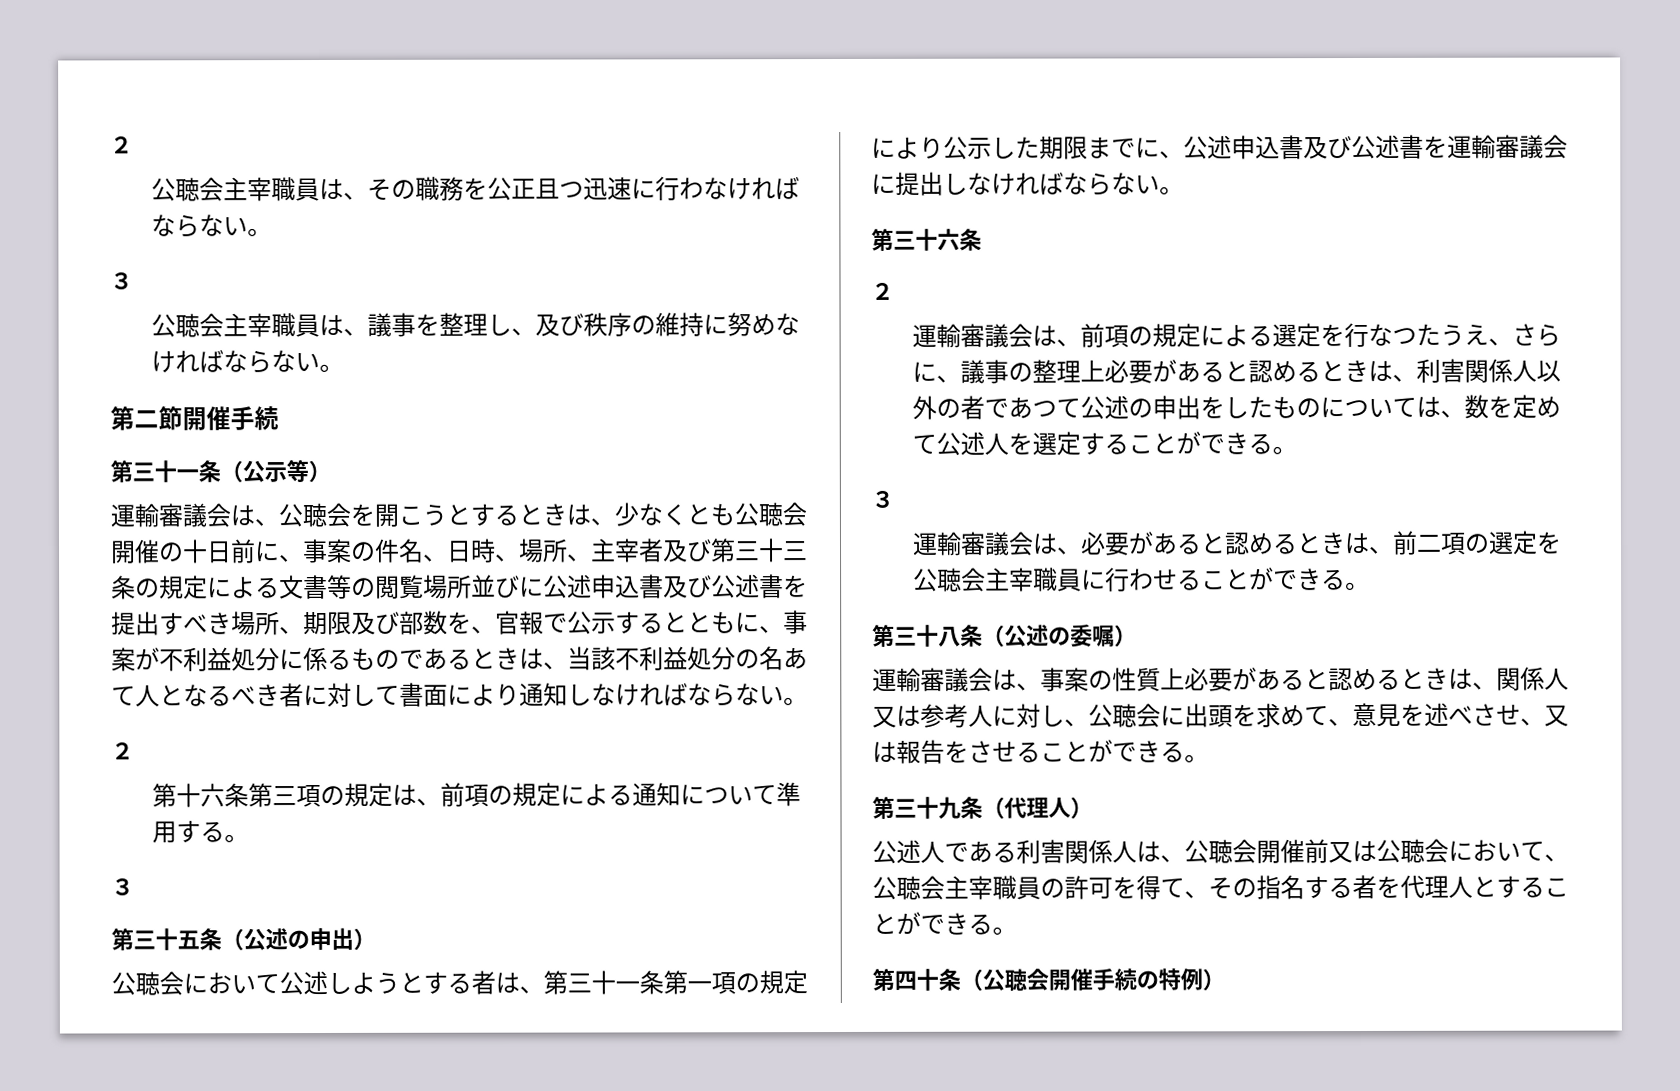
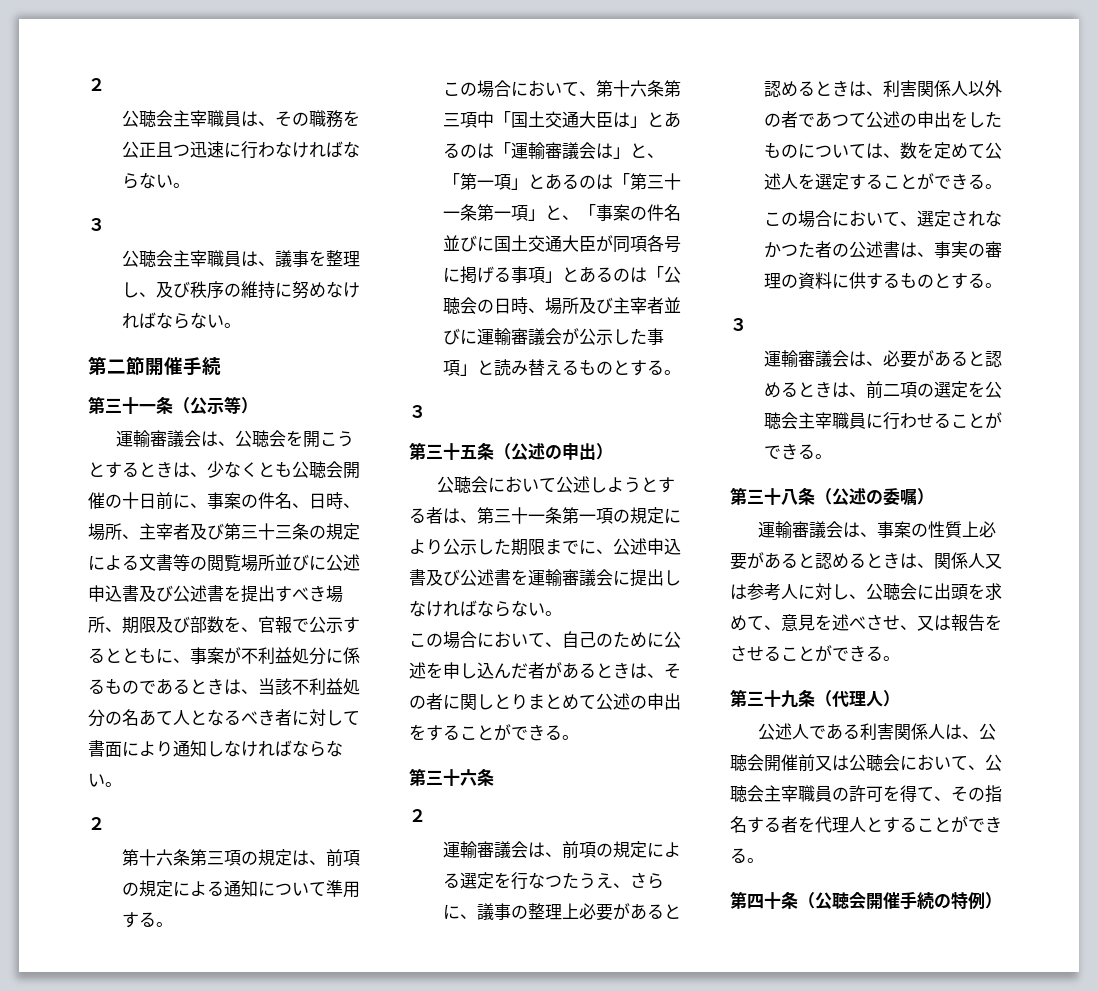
(250, 838) none -> [442,80,681,98] [442,111,681,128] [442,142,664,159] [442,173,681,190] [442,204,681,221] [442,235,681,253] [442,266,681,284] [442,297,681,315] [442,328,664,345] [442,359,681,376] // この場合において、第十六条第三項中「国土交通大臣は」とあるのは「運輸審議会は」と、「第一項」とあるのは「第三十一条第一項」と、「事案の件名並びに国土交通大臣が同項各号に掲げる事項」とあるのは「公聴会の日時、場所及び主宰者並びに運輸審議会が公示した事項」と読み替えるものとする。
(1184, 190) none -> [409,631,681,649] [409,662,681,679] [409,693,681,710] [409,724,579,741] // この場合において、自己のために公述を申し込んだ者があるときは、その者に関しとりまとめて公述の申出をすることができる。
(1298, 450) none -> [763,210,1002,228] [763,241,1002,258] [763,272,1002,289] // この場合において、選定されなかつた者の公述書は、事実の審理の資料に供するものとする。

